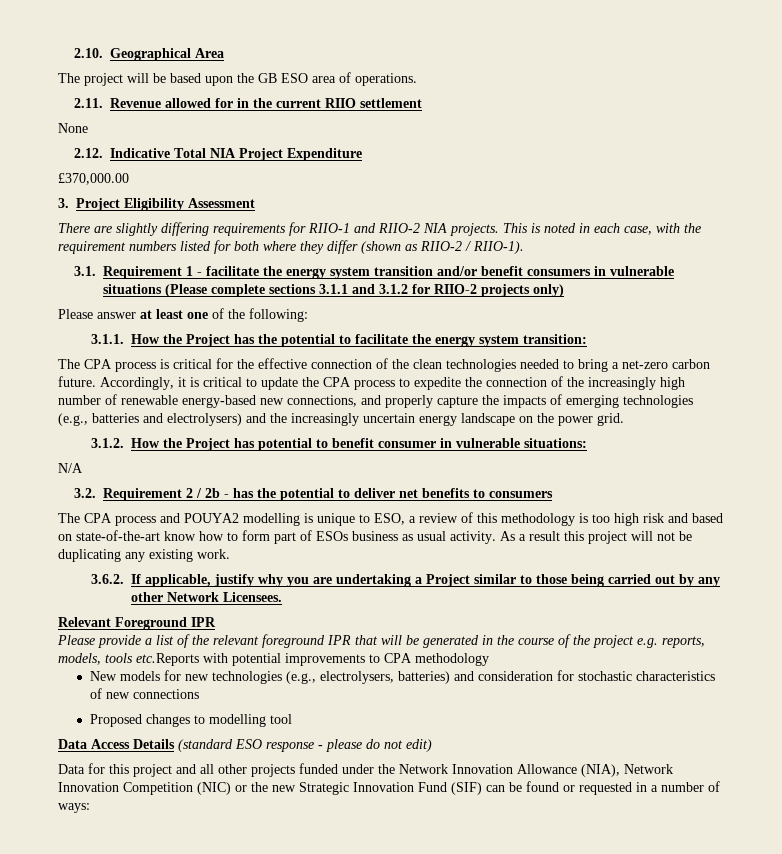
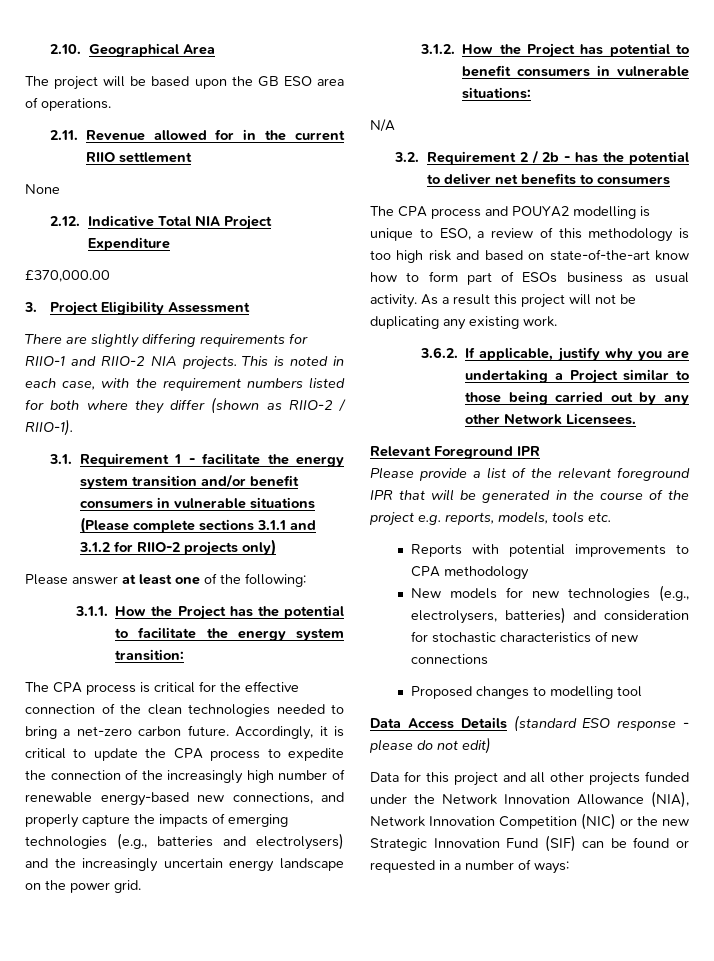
[377,441,436,448] consumer -> [517,68,591,77] consumers
[136,653,199,666] etc.Reports -> [588,512,611,522] [411,544,463,557] etc. // Reports

